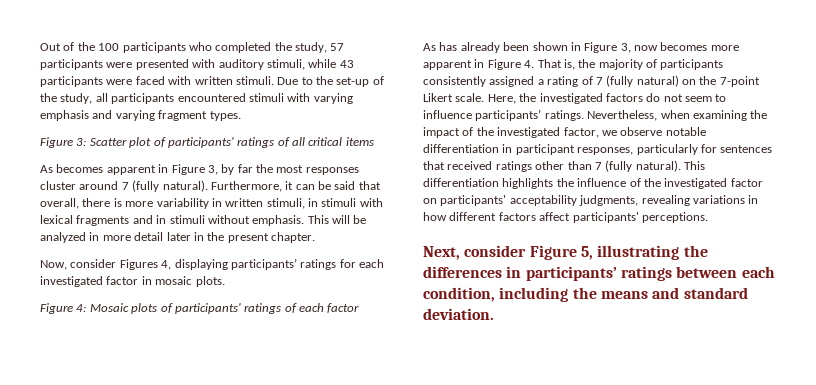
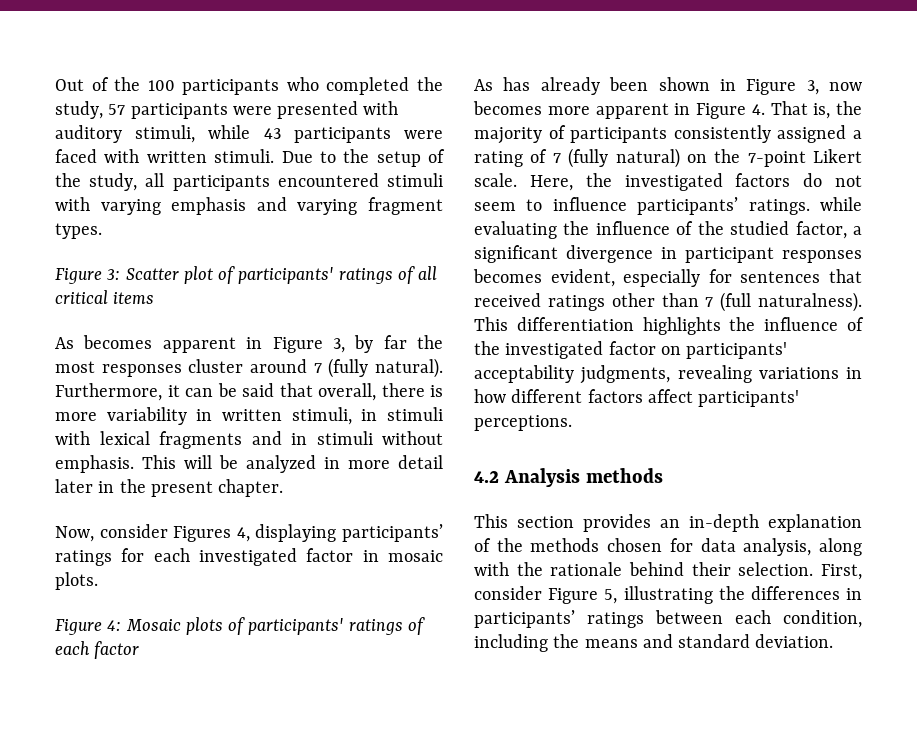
[336,77,370,87] set-up -> [376,151,421,167] setup
[587,110,768,121] [423,127,706,138] [423,144,698,155] Nevertheless, when examining the impact of the investigated factor, we observe notable differentiation in participant responses, particularly -> [820,197,862,211] [474,221,862,239] [474,245,862,263] [473,269,701,287] while evaluating the influence of the studied factor, a significant divergence in participant responses becomes evident, especially
[605,160,681,172] (fully natural). -> [720,292,862,312] (full naturalness).
[423,246,460,260] Next, -> [474,468,663,487] [474,514,862,532] [474,538,862,556] [474,562,862,580] 4.2 Analysis methods // This section provides an in-depth explanation of the methods chosen for data analysis, along with the rationale behind their selection. First,

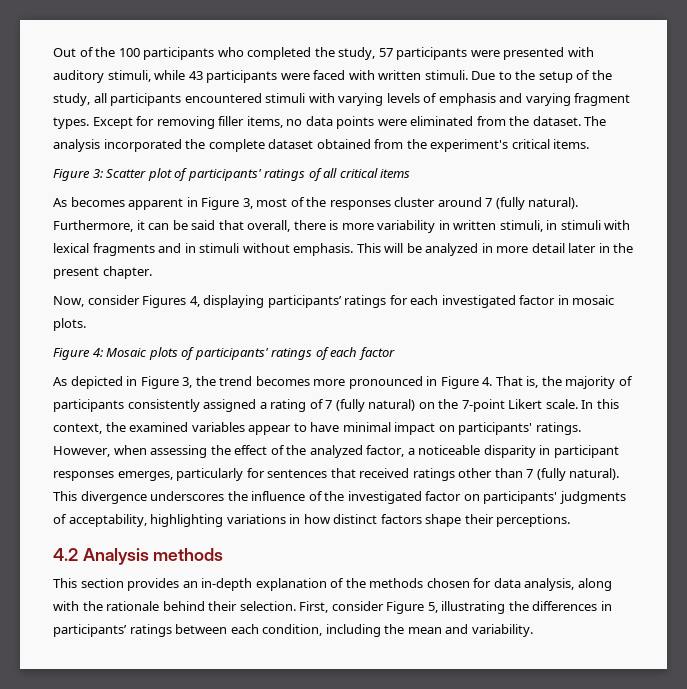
(161, 207) none -> [386,93,438,103] levels of
(102, 231) none -> [92,116,607,129] [53,139,590,152] Except for removing filler items, no data points were eliminated from the dataset. The analysis incorporated the complete dataset obtained from the experiment's critical items.
[354,335,443,353] [55,361,95,373] by far the most -> [256,197,327,207] most of the
[503,77,862,95] has already been shown in Figure 3, now -> [70,376,253,389] depicted in Figure 3, the trend
[595,103,669,119] apparent -> [348,376,423,389] pronounced
[529,173,862,191] [474,197,862,215] [474,221,790,239] Here, the investigated factors do not seem to influence participants’ ratings. while evaluating the influence of the studied -> [581,399,619,409] [53,422,581,435] [53,445,363,458] In this context, the examined variables appear to have minimal impact on participants' ratings. However, when assessing the effect of the analyzed
[474,245,653,263] significant divergence -> [418,445,536,458] noticeable disparity
[473,269,701,287] becomes evident, especially -> [117,468,244,481] emerges, particularly
[720,292,862,312] [474,317,721,335] (full naturalness). This differentiation highlights -> [536,468,620,481] [53,491,225,504] (fully natural). This divergence underscores
[474,365,862,384] [474,389,800,407] acceptability judgments, revealing variations in how different factors affect participants' -> [559,491,626,504] [53,514,494,527] judgments of acceptability, highlighting variations in how distinct factors shape their
[584,634,834,648] means and standard deviation. -> [407,624,533,637] mean and variability.

